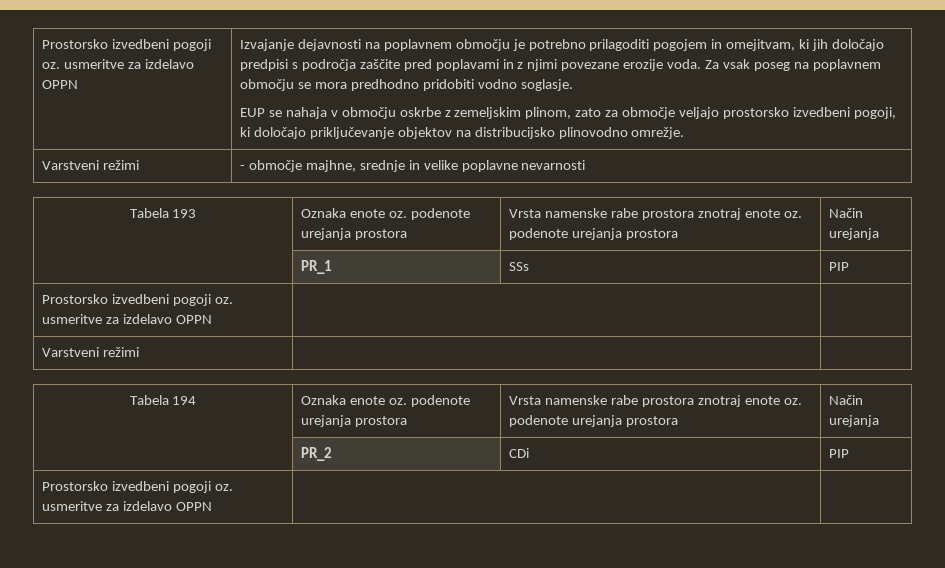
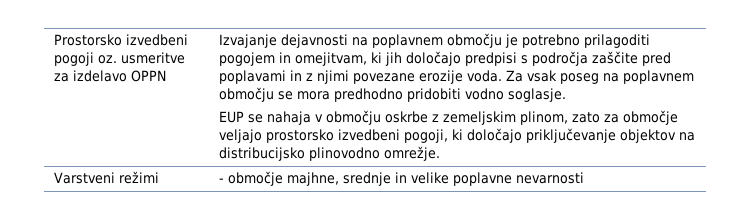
[129,208,197,218] [301,208,470,220] [301,228,407,240] [509,208,802,220] [509,228,678,240] [829,208,864,218] [829,228,880,240] [301,260,333,274] [509,262,530,271] [829,262,850,271] [42,294,233,306] [42,314,212,324] [42,347,139,357] [129,395,197,405] [301,395,470,407] [301,415,407,427] [509,395,802,407] [509,415,678,427] [829,395,864,405] [829,415,880,427] [301,447,333,461] [509,448,530,458] [829,449,850,458] [42,481,233,493] [42,501,212,511] // Tabela 193 | Oznaka enote oz. podenote urejanja prostora | Vrsta namenske rabe prostora znotraj enote oz. podenote urejanja prostora | Način urejanja // | PR_1 | SSs | PIP // Prostorsko izvedbeni pogoji oz. usmeritve za izdelavo OPPN | | // Varstveni režimi | | // Tabela 194 | Oznaka enote oz. podenote urejanja prostora | Vrsta namenske rabe prostora znotraj enote oz. podenote urejanja prostora | Način urejanja // | PR_2 | CDi | PIP // Prostorsko izvedbeni pogoji oz. usmeritve za izdelavo OPPN | | -> (584, 178) none

